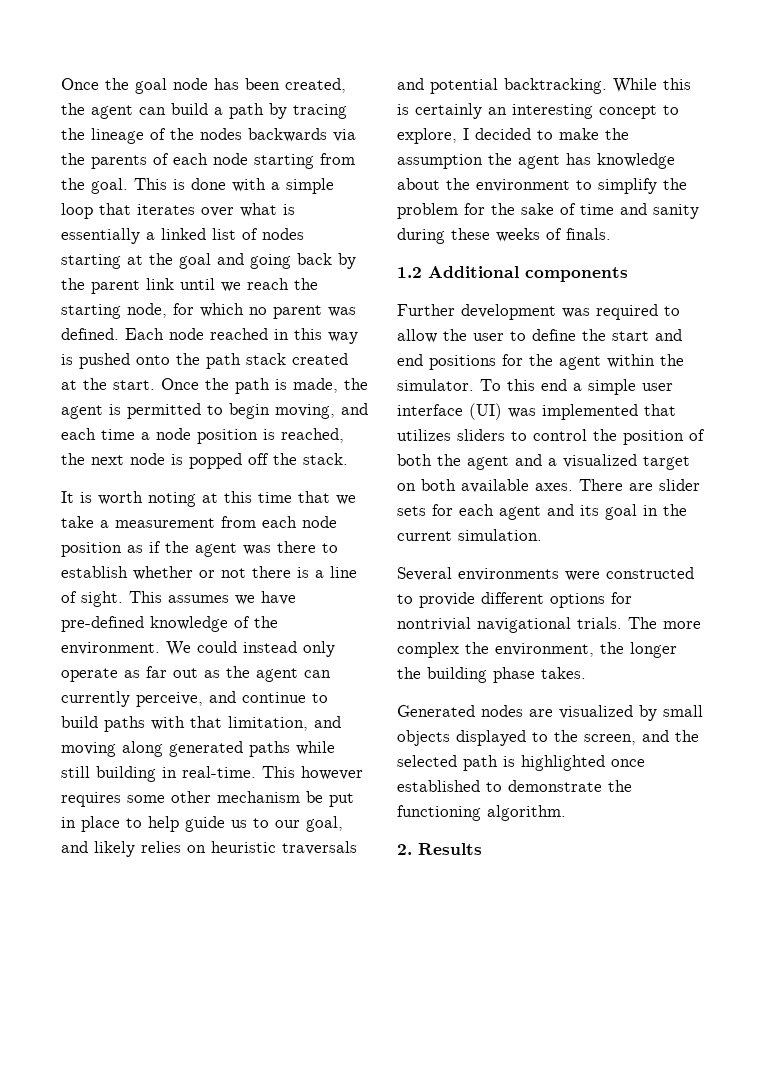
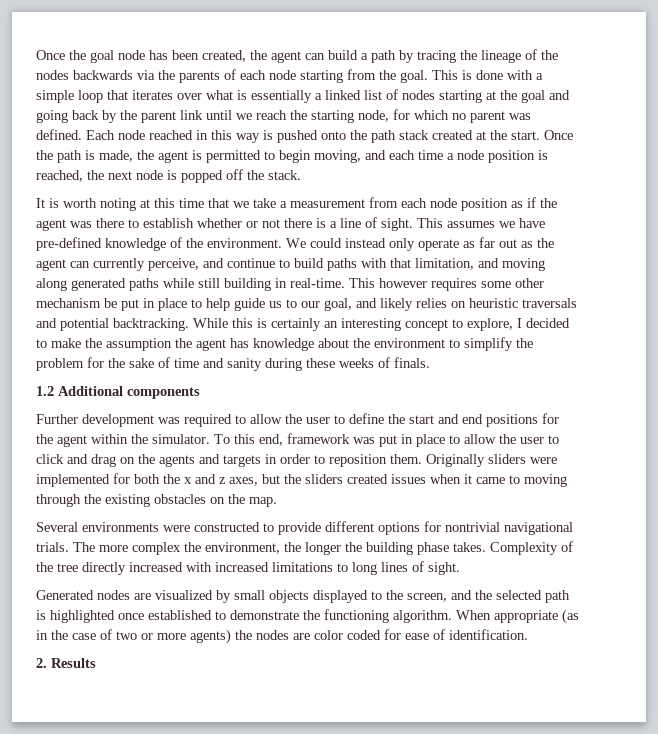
[541,379,673,395] [397,403,676,420] [397,429,705,445] [397,454,690,470] [397,479,700,493] [397,504,687,520] [397,529,542,541] end a simple user interface (UI) was implemented that utilizes sliders to control the position of both the agent and a visualized target on both available axes. There are slider sets for each agent and its goal in the current simulation. -> [259,433,559,447] [36,454,557,467] [36,473,567,487] [36,494,277,507] end, framework was put in place to allow the user to click and drag on the agents and targets in order to reposition them. Originally sliders were implemented for both the x and z axes, but the sliders created issues when it came to moving through the existing obstacles on the map.
(586, 673) none -> [490,541,573,555] [36,561,460,575] Complexity of the tree directly increased with increased limitations to long lines of sight.
(566, 813) none -> [456,609,579,624] [36,629,528,644] When appropriate (as in the case of two or more agents) the nodes are color coded for ease of identification.

